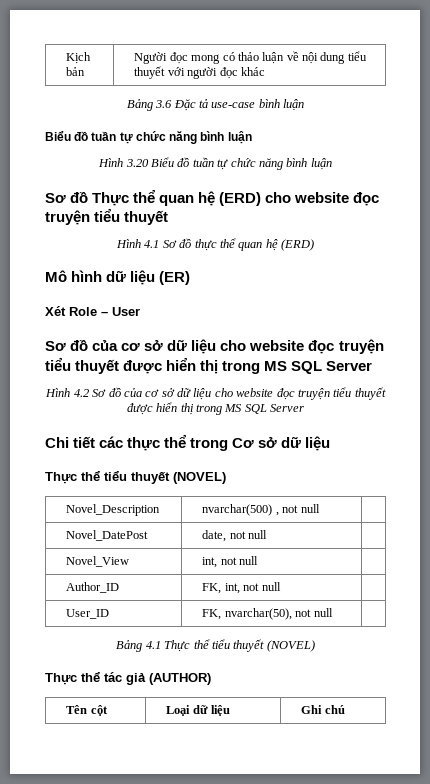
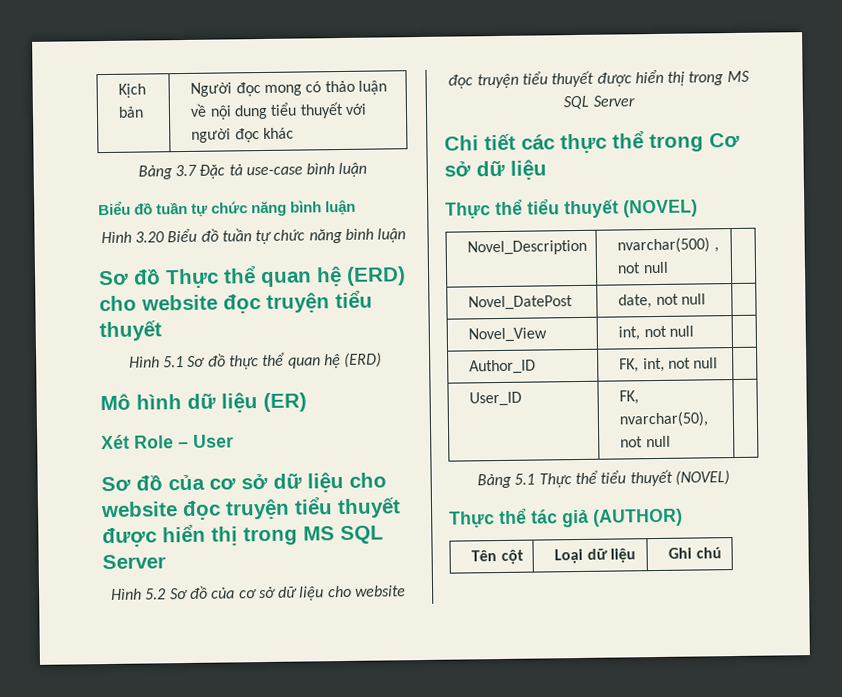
[155,100,173,108] 3.6 -> [174,164,197,177] 3.7
[144,240,160,248] 4.1 -> [163,356,185,368] 5.1
[73,389,89,397] 4.2 -> [145,588,167,600] 5.2
[145,641,161,649] 4.1 -> [514,473,536,485] 5.1

